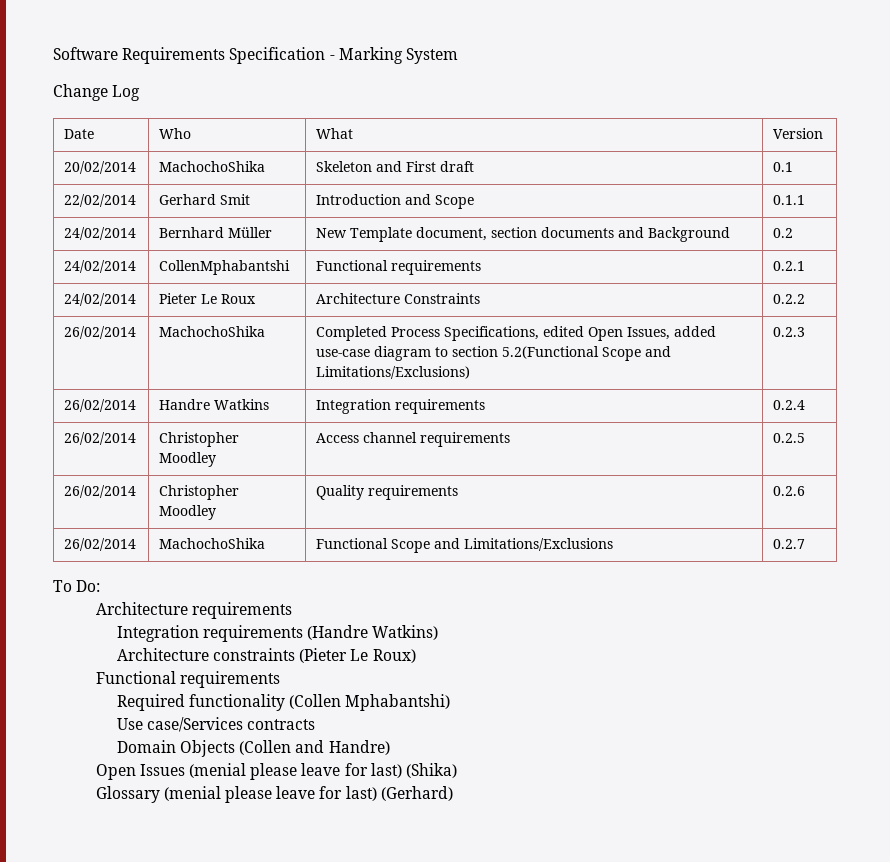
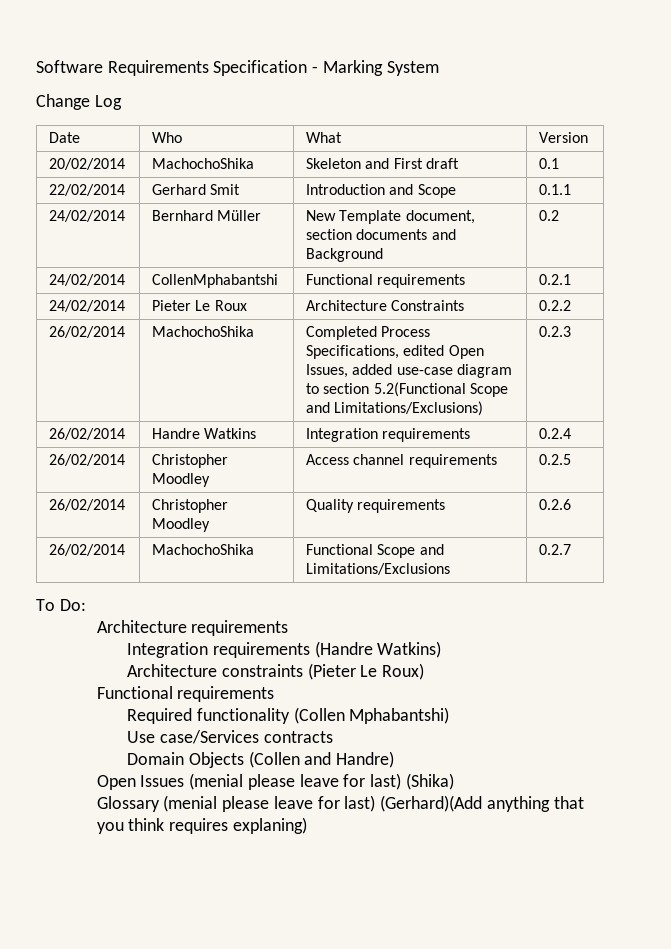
[380,786,453,801] (Gerhard) -> [380,795,584,812] [96,817,307,834] (Gerhard)(Add anything that you think requires explaning)

